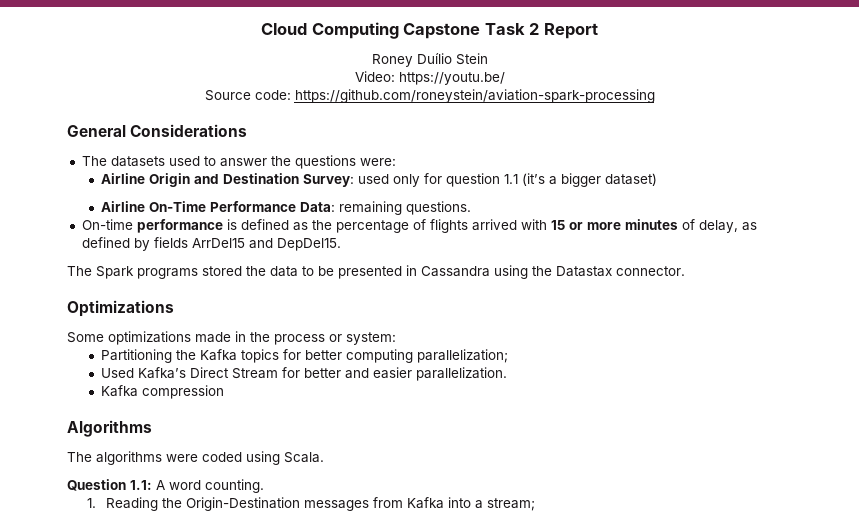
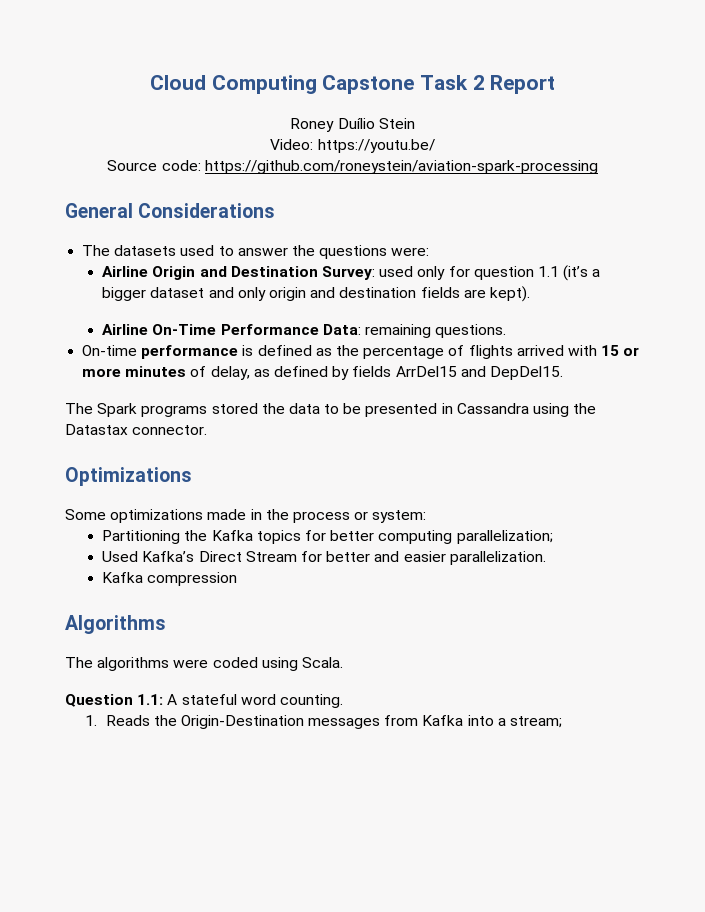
[605,173,658,186] dataset) -> [150,286,530,302] dataset and only origin and destination fields are kept).
(165, 485) none -> [181,694,237,705] stateful
[106,497,159,511] Reading -> [105,715,150,726] Reads

